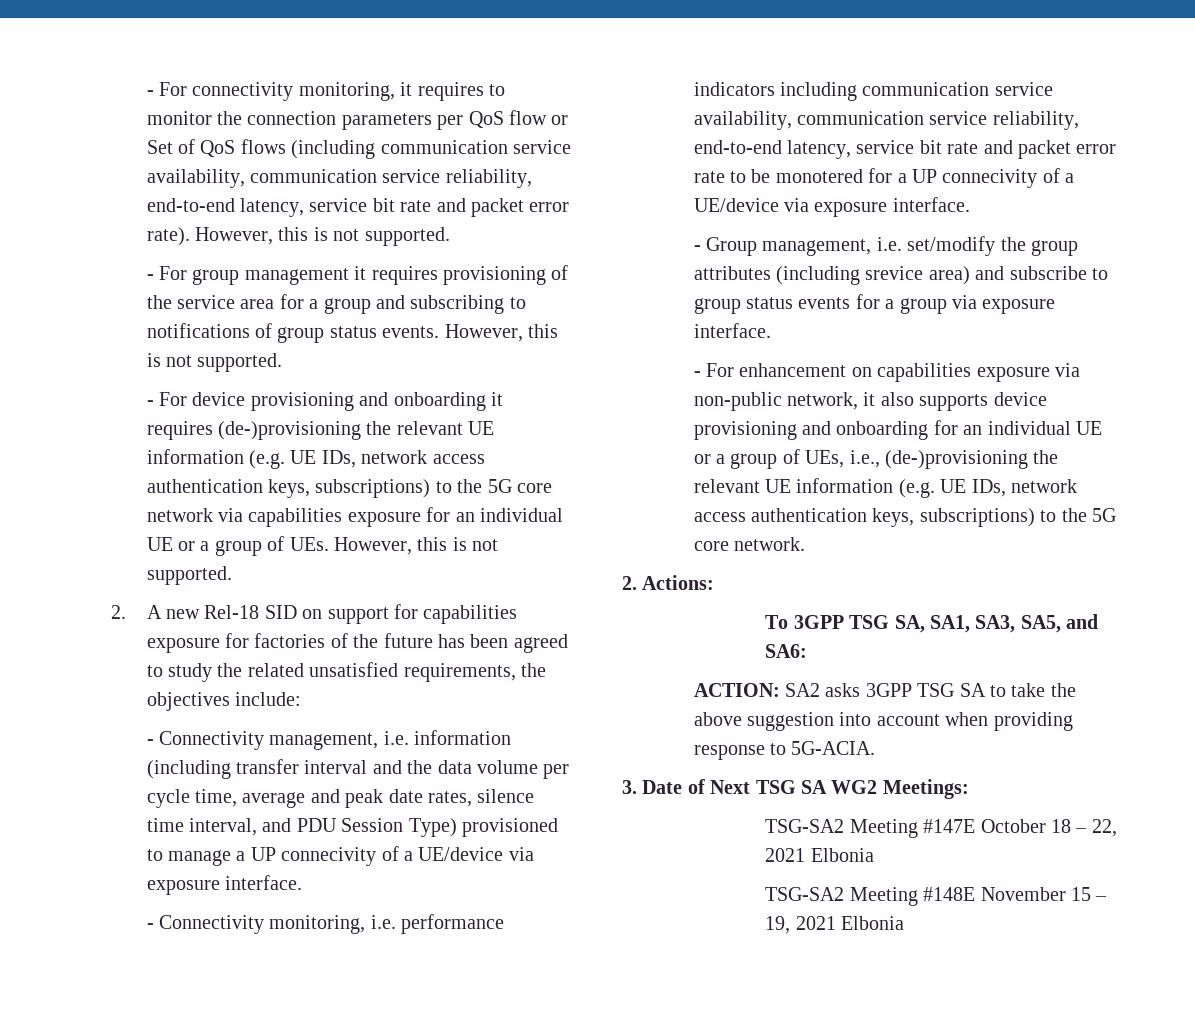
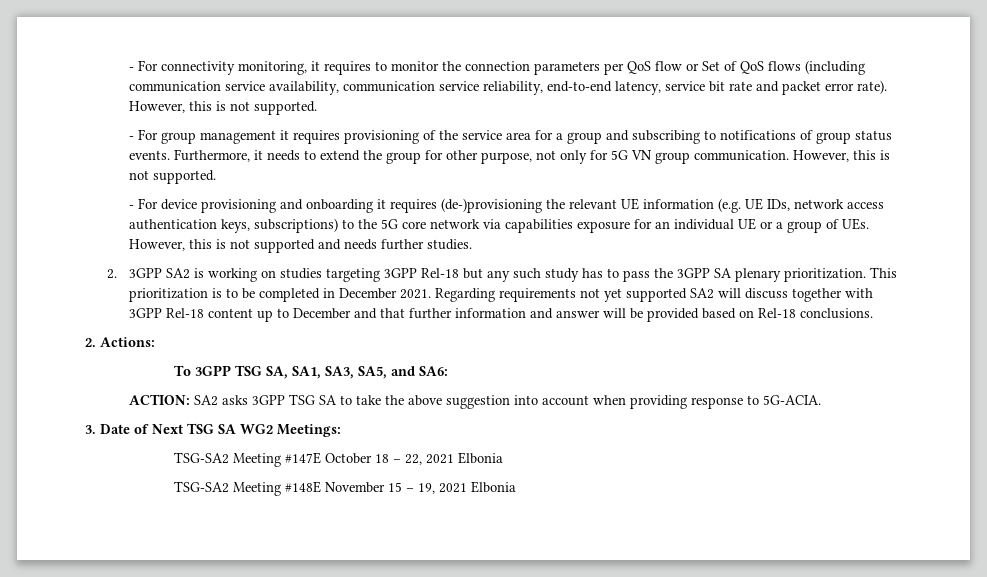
(440, 332) none -> [174,149,790,164] Furthermore, it needs to extend the group for other purpose, not only for 5G VN group communication.
[146,566,232,585] [110,604,518,624] [146,633,568,653] [146,662,547,682] [146,692,302,711] [146,730,512,750] [146,759,570,779] [146,789,535,808] [146,818,559,837] [146,846,534,866] [146,875,303,895] [146,914,505,934] [693,82,1053,101] [693,111,1079,130] [693,140,1117,159] [693,168,1075,188] [693,197,970,217] [693,236,1079,256] [693,266,1109,285] [693,294,1056,314] [693,323,771,338] [693,363,1081,382] [693,392,1047,411] [693,420,1103,440] [693,449,1059,469] [693,478,1078,498] [693,508,1117,527] [693,537,806,551] supported. // 2. A new Rel-18 SID on support for capabilities exposure for factories of the future has been agreed to study the related unsatisfied requirements, the objectives include: // - Connectivity management, i.e. information (including transfer interval and the data volume per cycle time, average and peak date rates, silence time interval, and PDU Session Type) provisioned to manage a UP connecivity of a UE/device via exposure interface. // - Connectivity monitoring, i.e. performance indicators including communication service availability, communication service reliability, end-to-end latency, service bit rate and packet error rate to be monotered for a UP connecivity of a UE/device via exposure interface. // - Group management, i.e. set/modify the group attributes (including srevice area) and subscribe to group status events for a group via exposure interface. // - For enhancement on capabilities exposure via non-public network, it also supports device provisioning and onboarding for an individual UE or a group of UEs, i.e., (de-)provisioning the relevant UE information (e.g. UE IDs, network access authentication keys, subscriptions) to the 5G core network. -> [254,239,473,253] [107,267,898,282] [129,288,874,302] [129,308,874,322] supported and needs further studies. // 2. 3GPP SA2 is working on studies targeting 3GPP Rel-18 but any such study has to pass the 3GPP SA plenary prioritization. This prioritization is to be completed in December 2021. Regarding requirements not yet supported SA2 will discuss together with 3GPP Rel-18 content up to December and that further information and answer will be provided based on Rel-18 conclusions.

